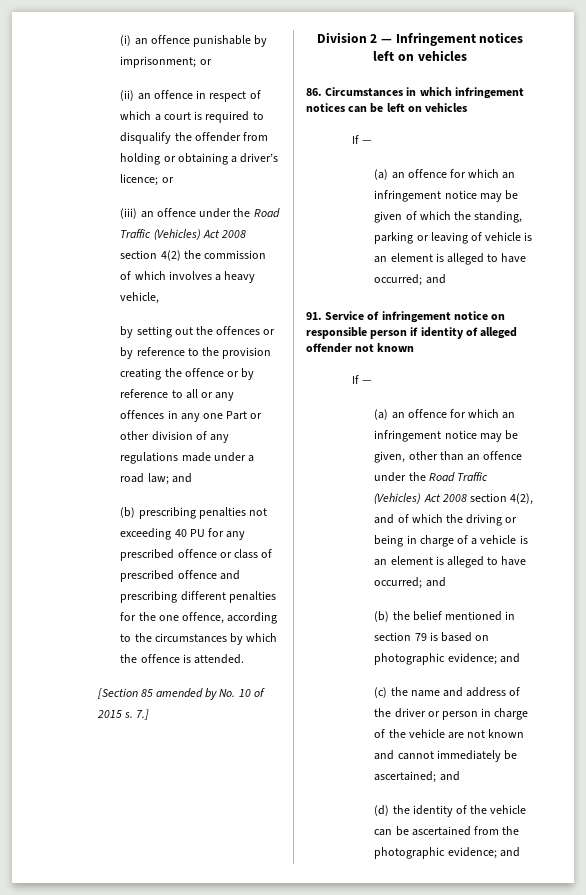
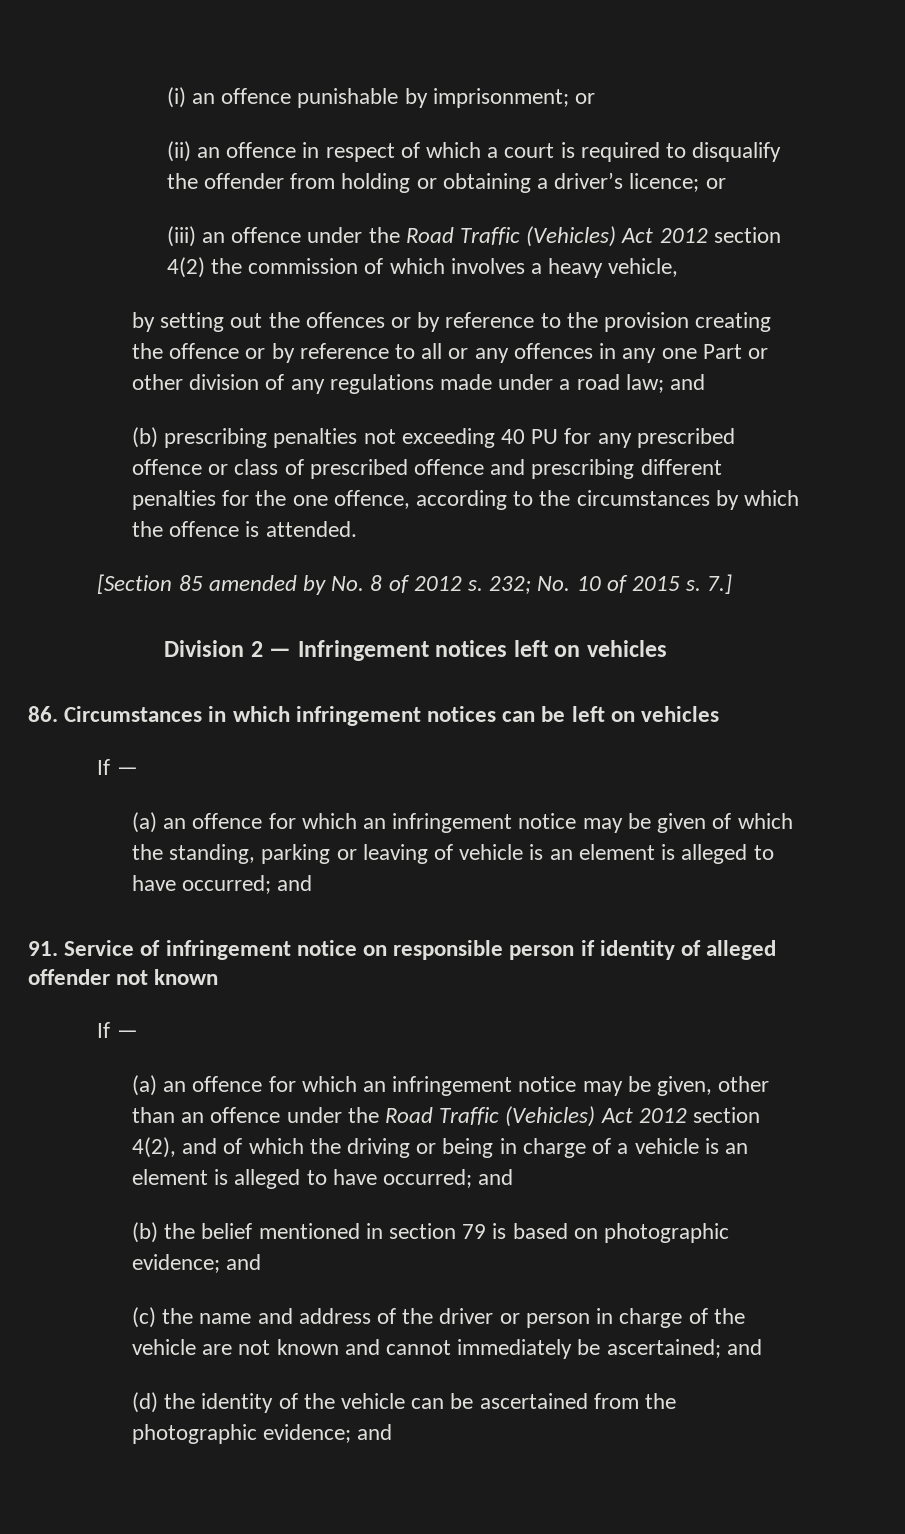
[221,230,247,238] 2008 -> [659,228,708,243] 2012
(236, 693) none -> [370,575,571,594] 8 of 2012 s. 232; No.
[441,494,467,502] 2008 -> [638,1108,687,1123] 2012

